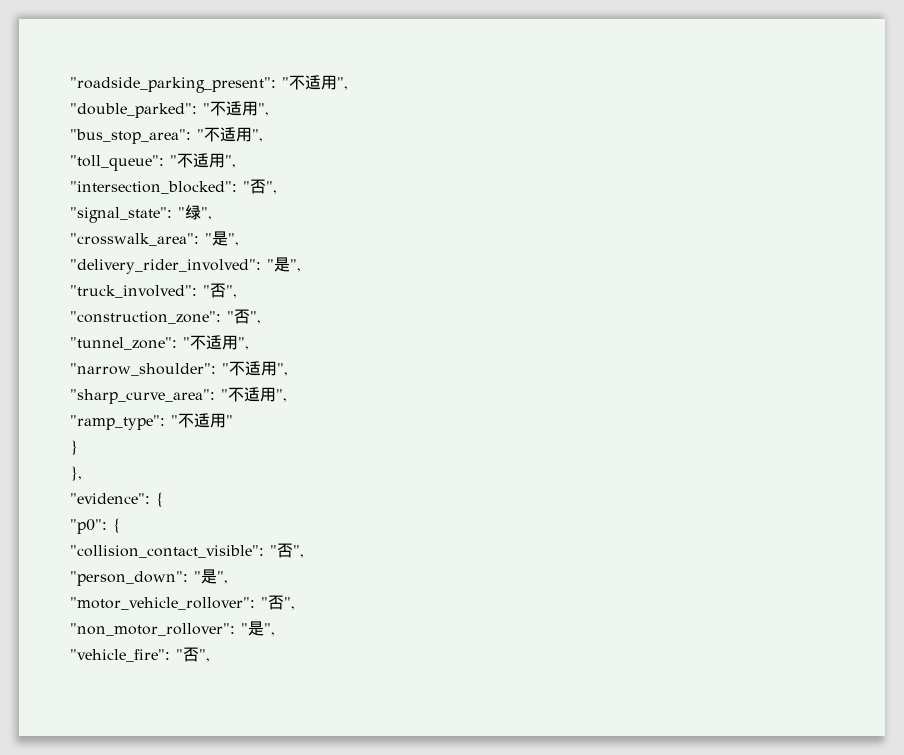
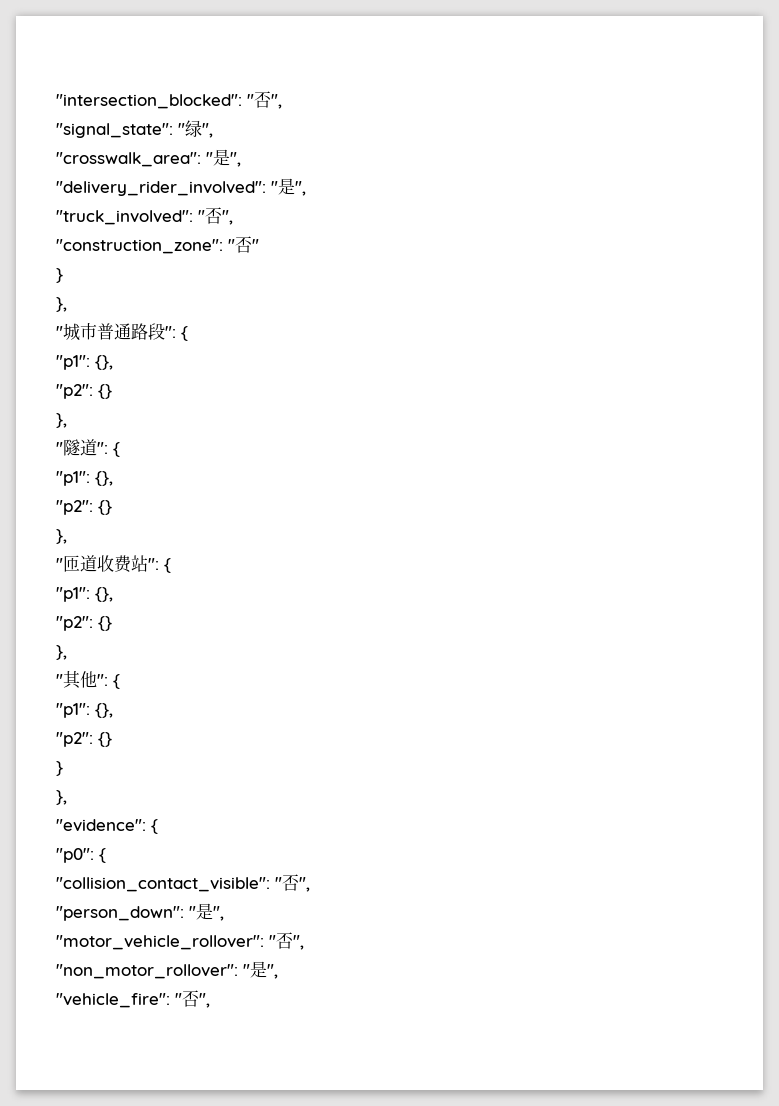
[70,75,348,93] [70,101,269,118] [70,127,263,144] [70,153,236,171] "roadside_parking_present": "不适用", // "double_parked": "不适用", // "bus_stop_area": "不适用", // "toll_queue": "不适用", // -> (56, 101) none
[250,311,261,324] [70,335,249,350] [70,361,288,376] [70,387,287,404] [70,413,233,430] ", // "tunnel_zone": "不适用", // "narrow_shoulder": "不适用", // "sharp_curve_area": "不适用", // "ramp_type": "不适用" -> [252,239,259,251] [56,268,63,283] [56,297,67,312] [56,323,188,341] [56,355,113,370] [56,384,112,399] [56,413,67,428] [56,439,120,457] [56,471,113,486] [56,500,112,515] [56,529,67,544] [56,555,171,573] [56,587,113,602] [56,616,112,631] [56,645,67,660] [56,670,120,689] [56,703,113,718] [56,732,112,747] " // } // }, // "城市普通路段": { // "p1": {}, // "p2": {} // }, // "隧道": { // "p1": {}, // "p2": {} // }, // "匝道收费站": { // "p1": {}, // "p2": {} // }, // "其他": { // "p1": {}, // "p2": {}

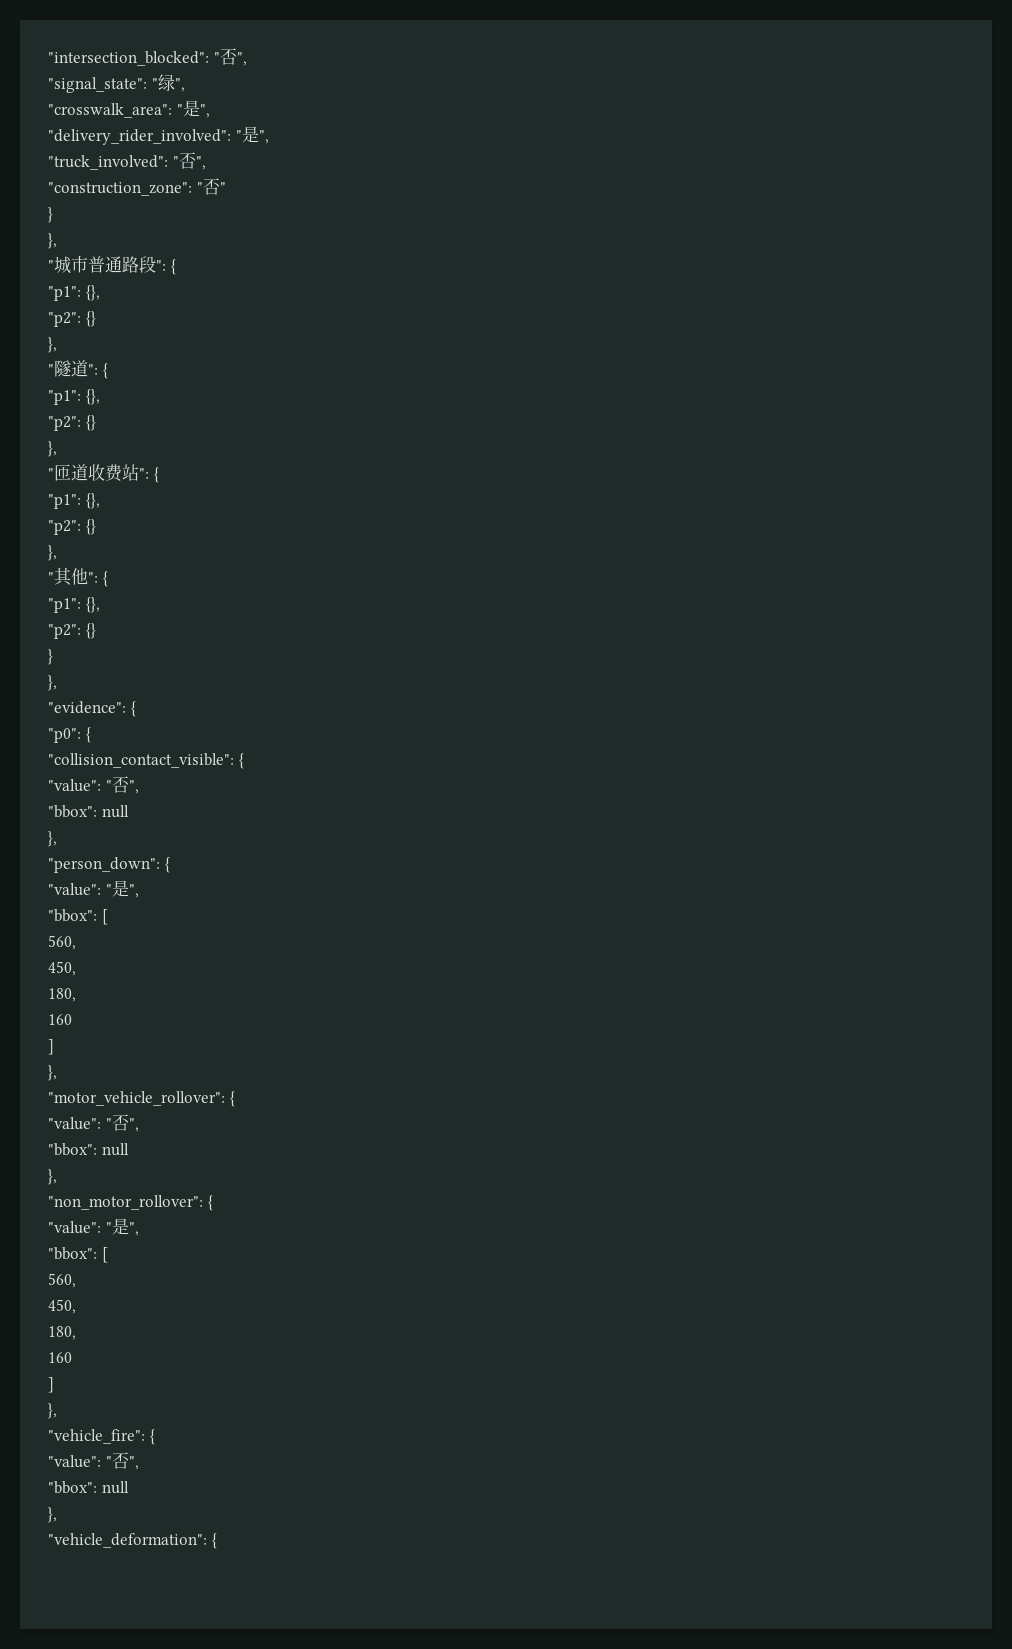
[275,874,310,892] "否", -> [238,753,244,769] [48,776,139,794] [48,805,129,818] [48,831,57,847] { // "value": "否", // "bbox": null // },
[189,903,224,921] "是", -> [164,857,170,873] [48,880,139,898] [48,909,108,925] [48,935,76,950] [48,961,76,976] [48,988,76,1002] [48,1014,72,1025] [48,1039,54,1055] [48,1065,57,1081] { // "value": "是", // "bbox": [ // 560, // 450, // 180, // 160 // ] // },
[269,932,304,950] "否", -> [229,1091,235,1107] [48,1114,139,1132] [48,1143,129,1156] [48,1169,57,1185] { // "value": "否", // "bbox": null // },
[243,961,278,979] "是", -> [207,1195,213,1211] [48,1218,139,1236] [48,1247,108,1263] [48,1273,76,1288] [48,1299,76,1314] [48,1326,76,1340] [48,1352,72,1363] [48,1377,54,1393] [48,1403,57,1419] { // "value": "是", // "bbox": [ // 560, // 450, // 180, // 160 // ] // },
[175,990,210,1008] "否", -> [149,1429,155,1445] [48,1452,139,1470] [48,1481,129,1494] [48,1507,57,1523] [48,1533,217,1549] { // "value": "否", // "bbox": null // }, // "vehicle_deformation": {

